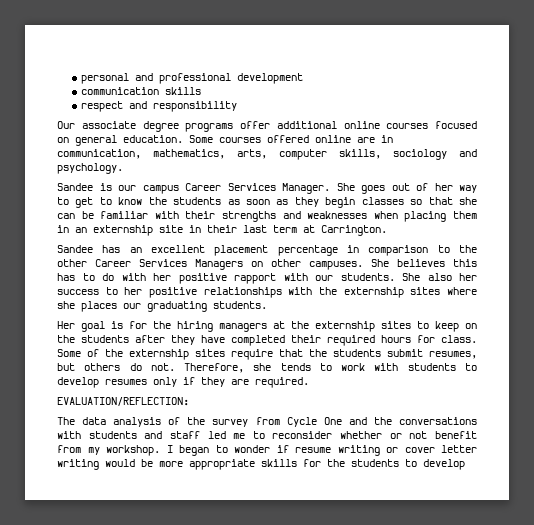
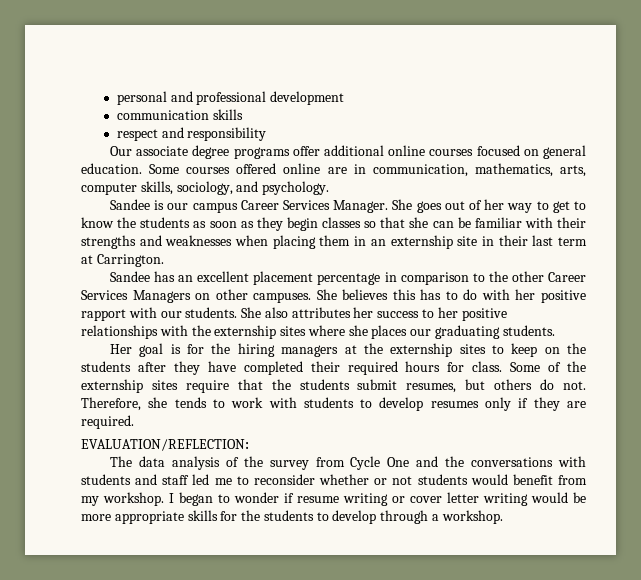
[393,149,447,160] sociology -> [176,181,233,195] sociology,
(452, 277) none -> [291,307,351,318] attributes
(428, 435) none -> [417,474,508,485] students would
(465, 464) none -> [380,510,503,524] through a workshop.

